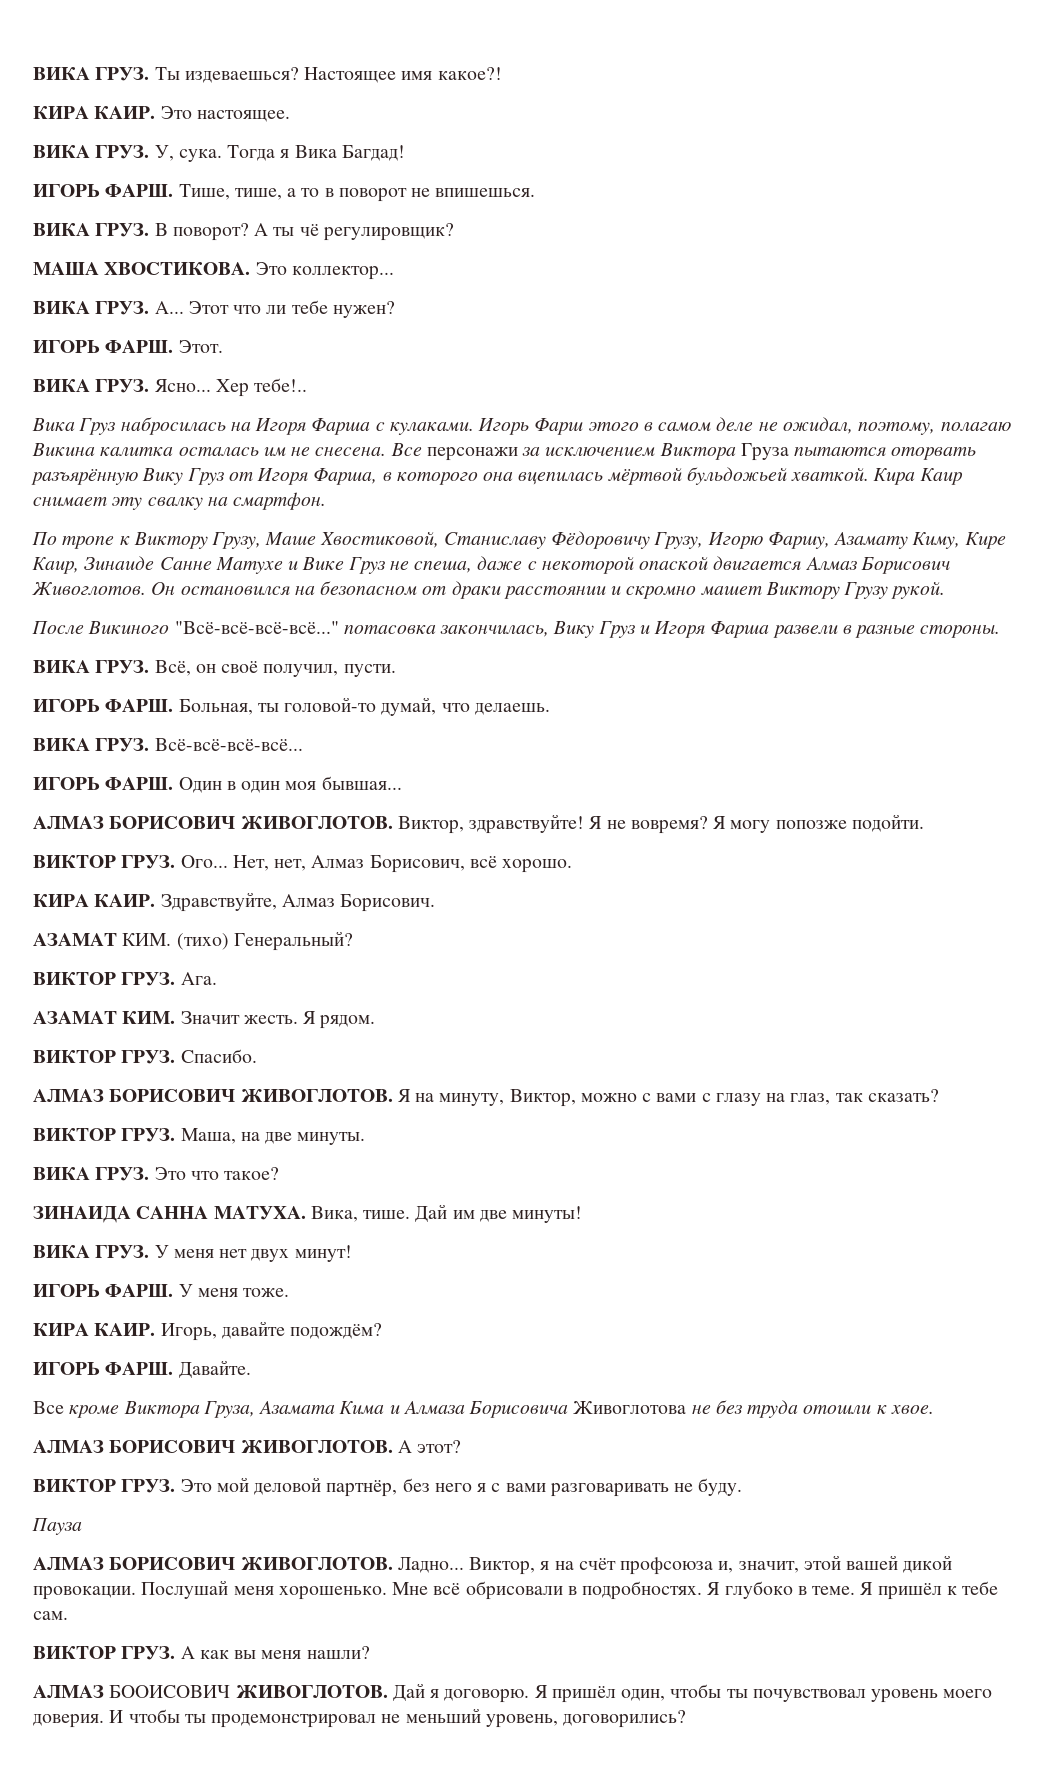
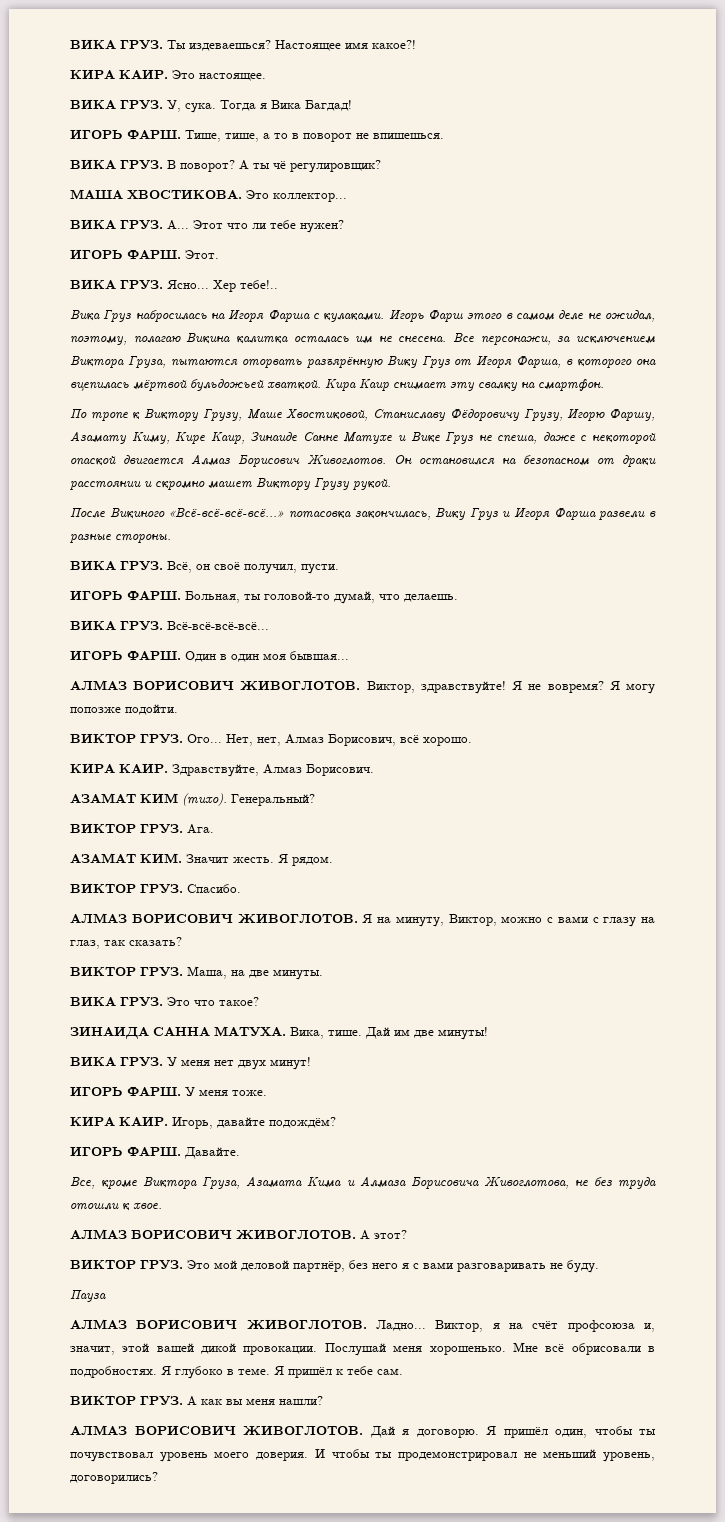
[426,447,518,461] персонажи -> [480,336,551,345] персонажи,
[740,443,789,461] Груза -> [127,356,166,368] Груза,
[174,621,339,634] "Всё-всё-всё-всё..." -> [168,508,285,517] «Всё-всё-всё-всё...»
[122,933,229,950] КИМ. (тихо) -> [140,793,227,806] КИМ (тихо).
[33,1401,64,1414] Все -> [70,1177,95,1189] Все,
[573,1401,687,1414] Живоглотова -> [483,1176,569,1189] Живоглотова,
[109,1685,231,1698] БООИСОВИЧ -> [134,1425,236,1436] БОРИСОВИЧ

